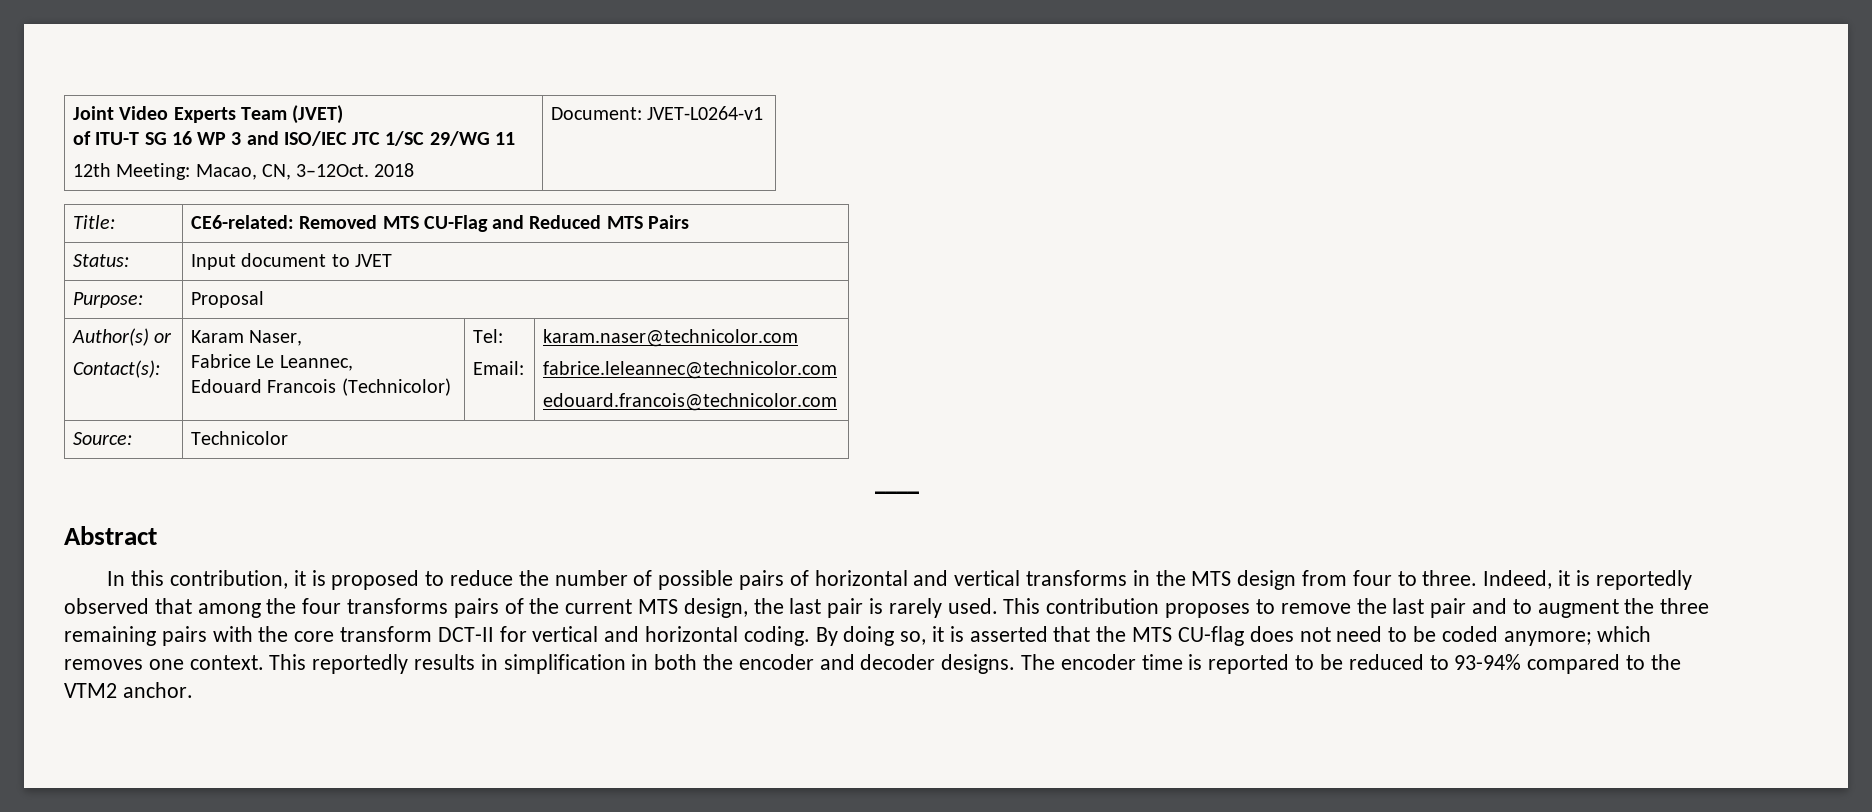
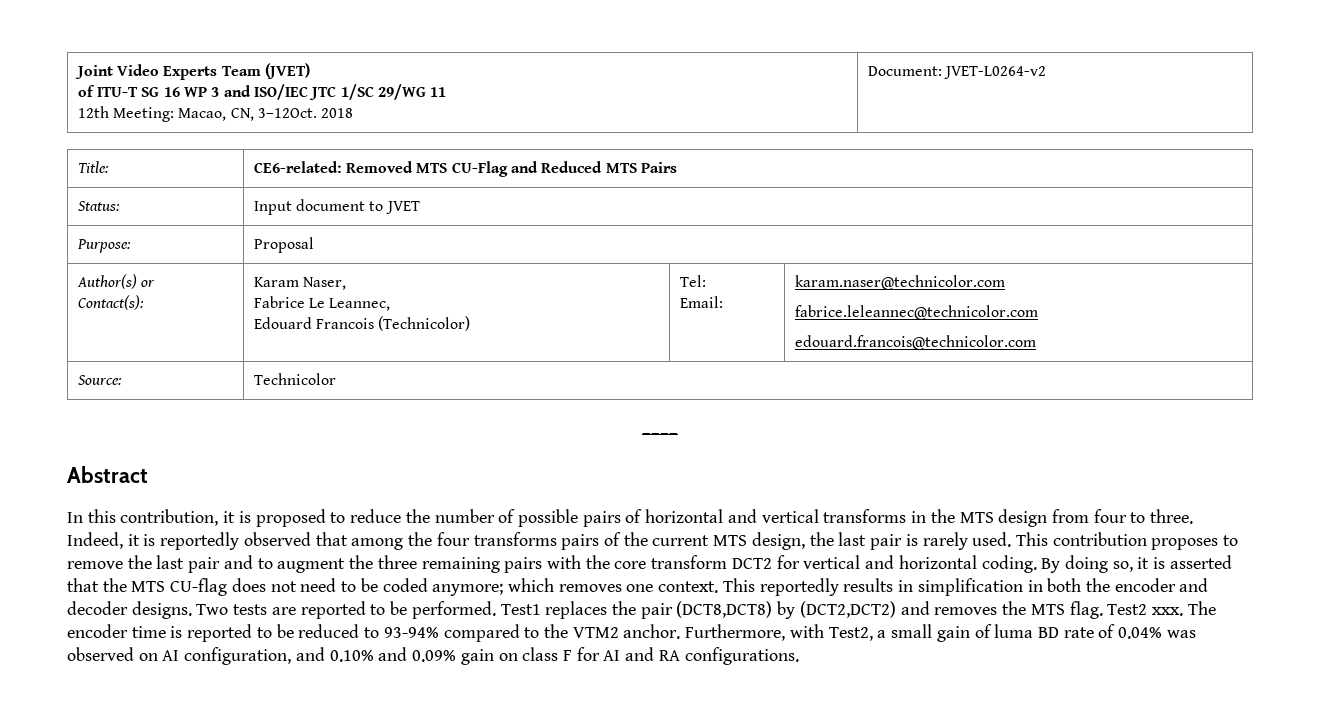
[647,106,764,120] JVET-L0264-v1 -> [944,66,1047,79] JVET-L0264-v2
[437,627,494,642] DCT-II -> [731,558,772,569] DCT2
(1016, 664) none -> [196,601,1183,619] Two tests are reported to be performed. Test1 replaces the pair (DCT8,DCT8) by (DCT2,DCT2) and removes the MTS flag. Test2 xxx.
(193, 690) none -> [685,624,1196,642] [67,647,799,665] Furthermore, with Test2, a small gain of luma BD rate of 0.04% was observed on AI configuration, and 0.10% and 0.09% gain on class F for AI and RA configurations.

